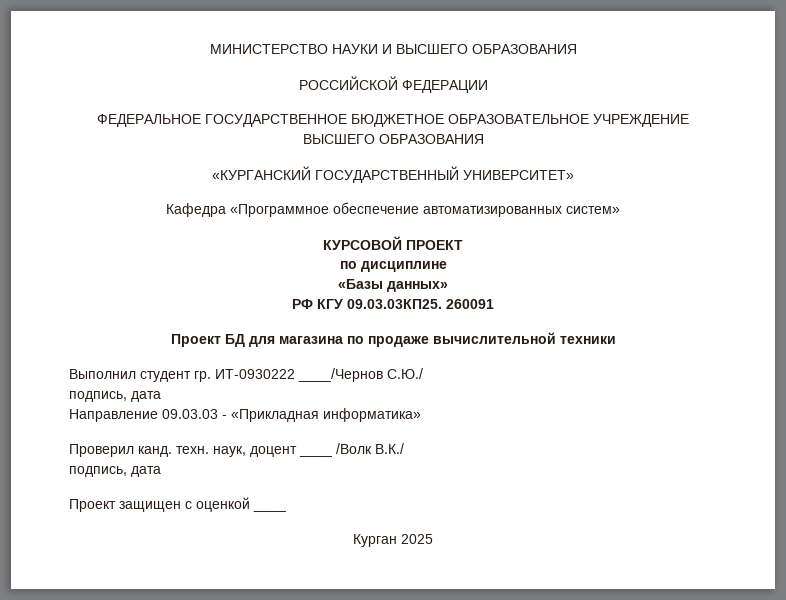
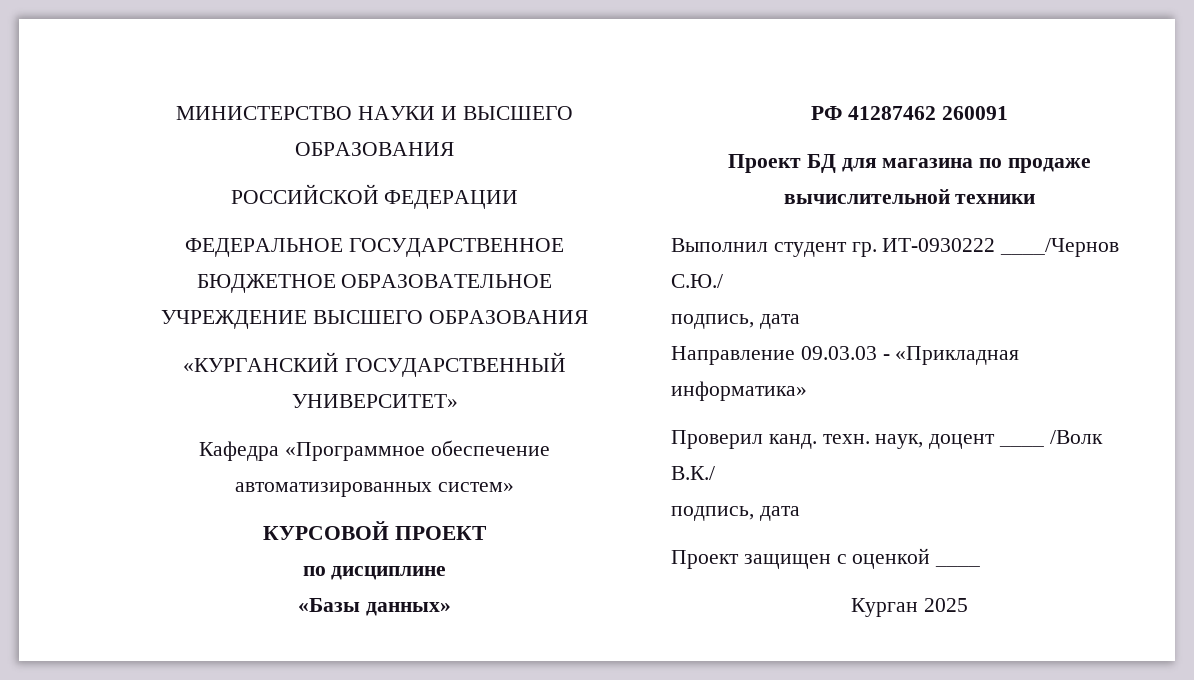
[317,299,442,309] КГУ 09.03.03КП25. -> [848,106,936,120] 41287462

